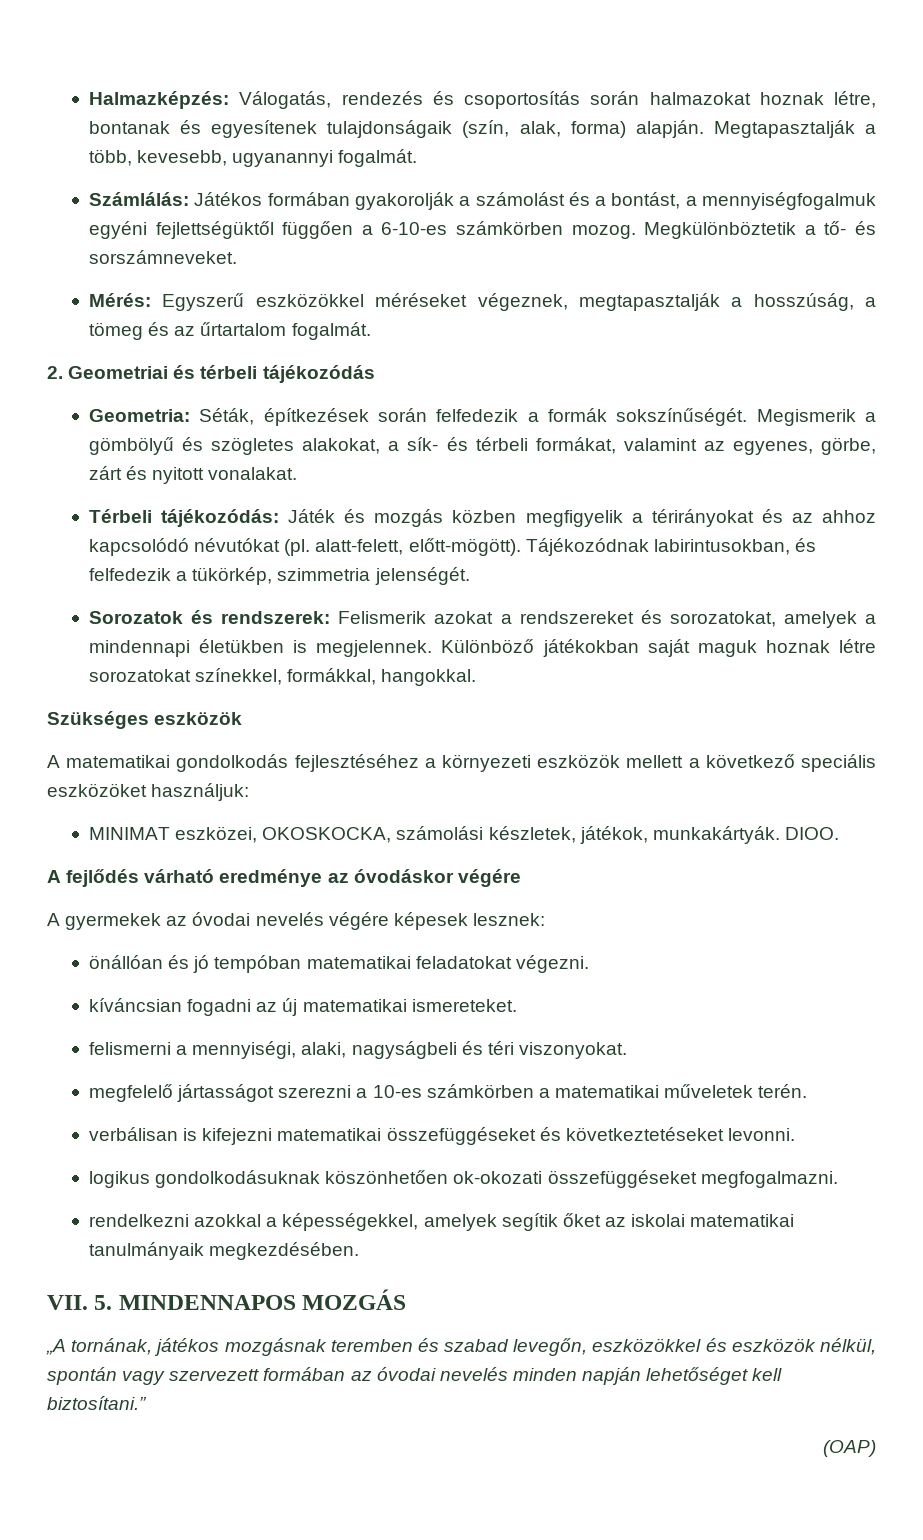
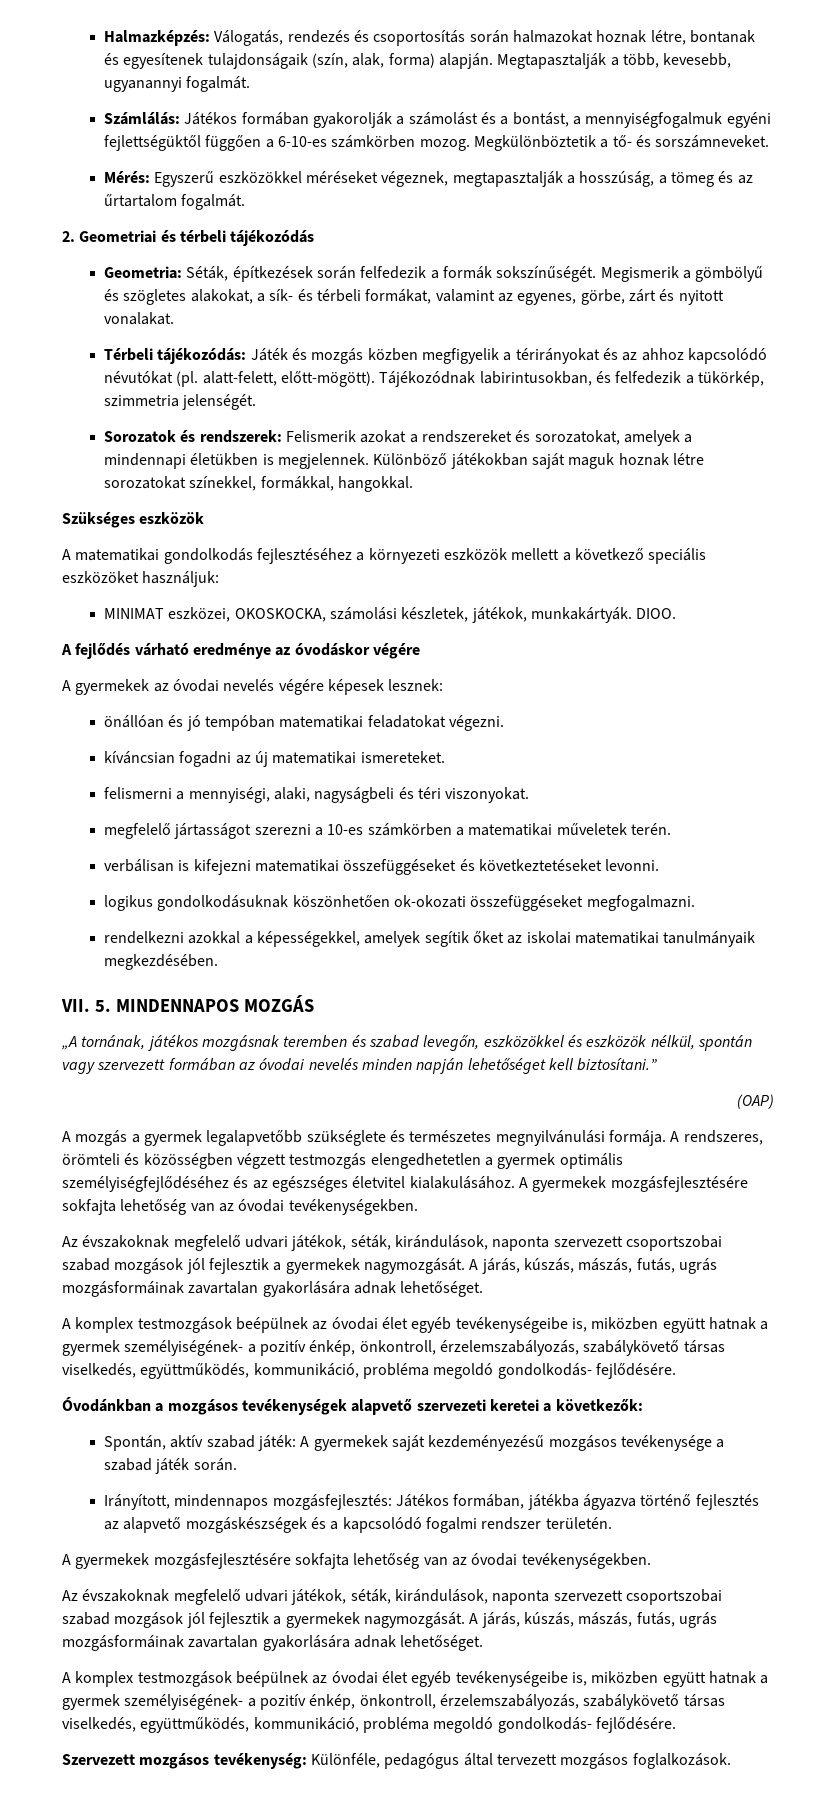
(876, 1448) none -> [62,1130,763,1146] [62,1153,623,1169] [62,1176,748,1192] [62,1199,418,1215] [62,1235,722,1251] [62,1258,717,1274] [62,1281,484,1297] [62,1317,769,1333] [62,1340,725,1356] [62,1363,676,1379] [62,1397,643,1415] [104,1435,725,1451] [104,1458,237,1474] [104,1494,759,1510] [104,1517,612,1533] [62,1553,651,1569] [62,1589,722,1605] [62,1612,717,1628] [62,1635,484,1651] [62,1671,769,1687] [62,1694,725,1710] [62,1717,676,1733] [62,1753,731,1769] // A mozgás a gyermek legalapvetőbb szükséglete és természetes megnyilvánulási formája. A rendszeres, örömteli és közösségben végzett testmozgás elengedhetetlen a gyermek optimális személyiségfejlődéséhez és az egészséges életvitel kialakulásához. A gyermekek mozgásfejlesztésére sokfajta lehetőség van az óvodai tevékenységekben. // Az évszakoknak megfelelő udvari játékok, séták, kirándulások, naponta szervezett csoportszobai szabad mozgások jól fejlesztik a gyermekek nagymozgását. A járás, kúszás, mászás, futás, ugrás mozgásformáinak zavartalan gyakorlására adnak lehetőséget. // A komplex testmozgások beépülnek az óvodai élet egyéb tevékenységeibe is, miközben együtt hatnak a gyermek személyiségének- a pozitív énkép, önkontroll, érzelemszabályozás, szabálykövető társas viselkedés, együttműködés, kommunikáció, probléma megoldó gondolkodás- fejlődésére. // Óvodánkban a mozgásos tevékenységek alapvető szervezeti keretei a következők: // Spontán, aktív szabad játék: A gyermekek saját kezdeményezésű mozgásos tevékenysége a szabad játék során. // Irányított, mindennapos mozgásfejlesztés: Játékos formában, játékba ágyazva történő fejlesztés az alapvető mozgáskészségek és a kapcsolódó fogalmi rendszer területén. // A gyermekek mozgásfejlesztésére sokfajta lehetőség van az óvodai tevékenységekben. // Az évszakoknak megfelelő udvari játékok, séták, kirándulások, naponta szervezett csoportszobai szabad mozgások jól fejlesztik a gyermekek nagymozgását. A járás, kúszás, mászás, futás, ugrás mozgásformáinak zavartalan gyakorlására adnak lehetőséget. // A komplex testmozgások beépülnek az óvodai élet egyéb tevékenységeibe is, miközben együtt hatnak a gyermek személyiségének- a pozitív énkép, önkontroll, érzelemszabályozás, szabálykövető társas viselkedés, együttműködés, kommunikáció, probléma megoldó gondolkodás- fejlődésére. // Szervezett mozgásos tevékenység: Különféle, pedagógus által tervezett mozgásos foglalkozások.

